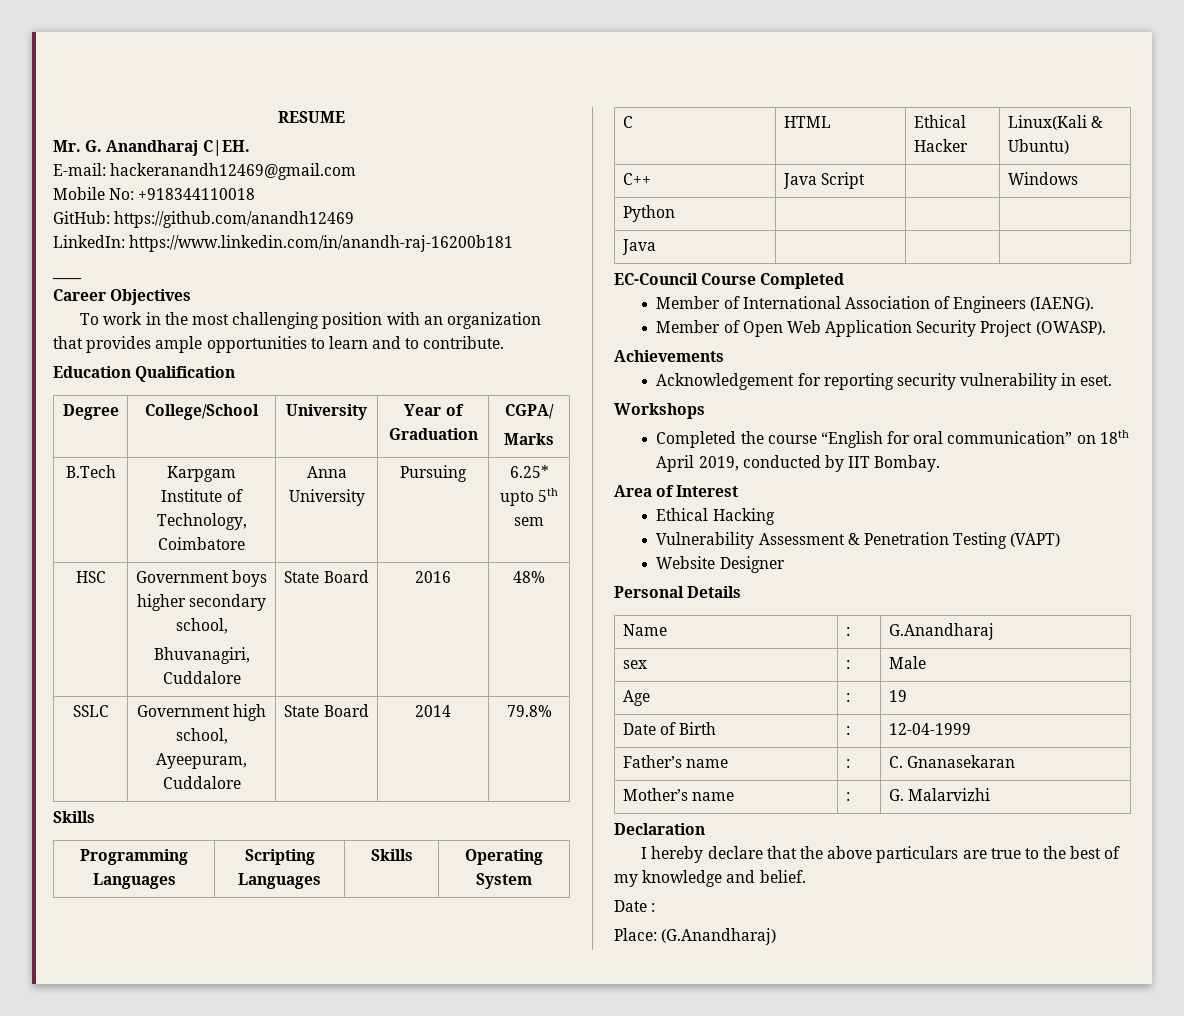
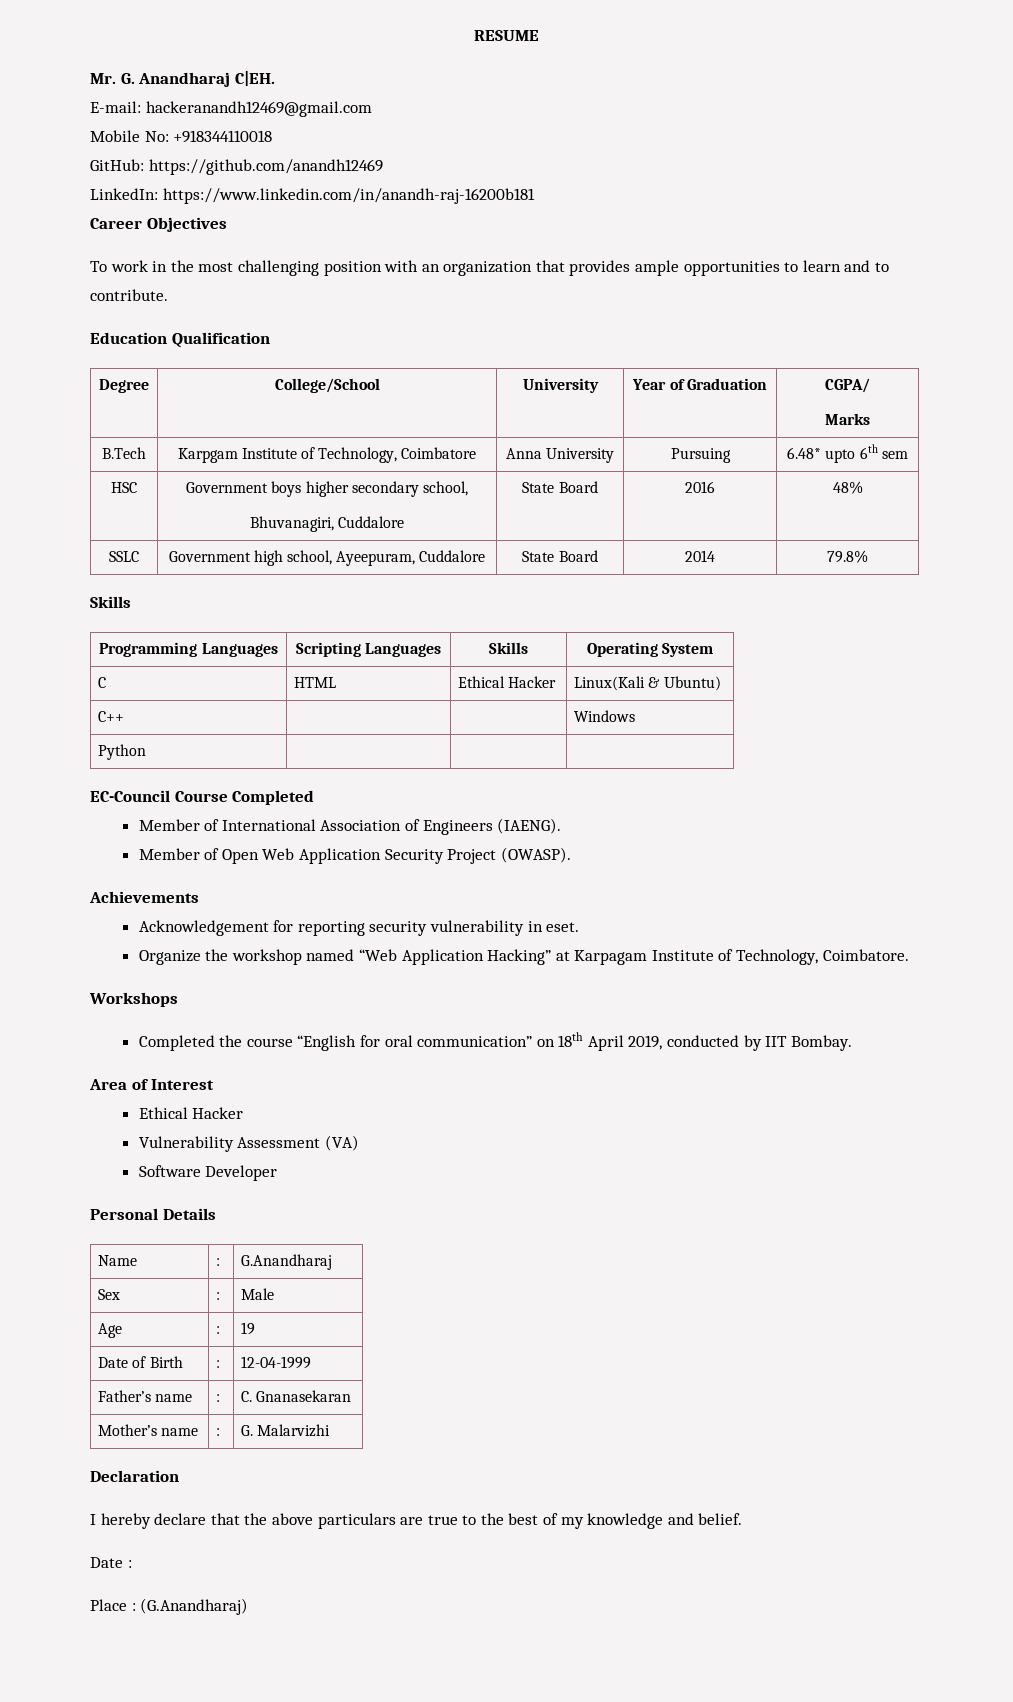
[52,277,82,280] // ____ -> (535, 196) none
[509,465,549,478] [499,488,559,506] 6.25* upto 5th -> [787,444,878,463] 6.48* upto 6th
[782,172,865,189] Java Script -> (125, 716) none
[621,239,656,255] // Java | | | -> (147, 752) none
(1113, 380) none -> [138,949,909,965] // Organize the workshop named “Web Application Hacking” at Karpagam Institute of Technology, Coimbatore.
[712,508,775,525] Hacking -> [192,1107,244,1119] Hacker
[847,532,1061,549] [656,556,785,573] & Penetration Testing (VAPT) // Website Designer -> [324,1135,359,1151] [138,1165,278,1181] (VA) // Software Developer
[622,660,647,669] sex -> [98,1289,121,1300] Sex
[614,928,657,941] Place: -> [90,1599,136,1611] Place :

